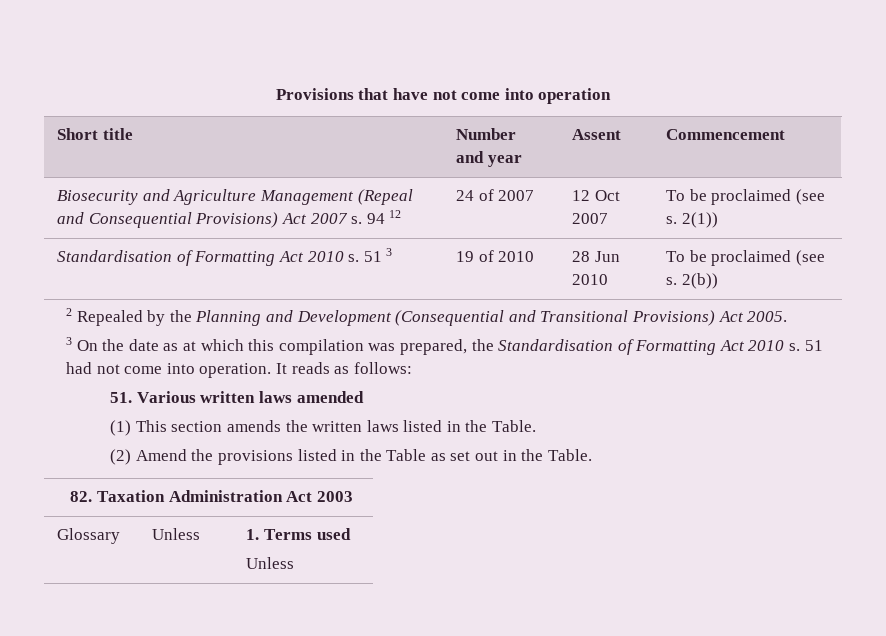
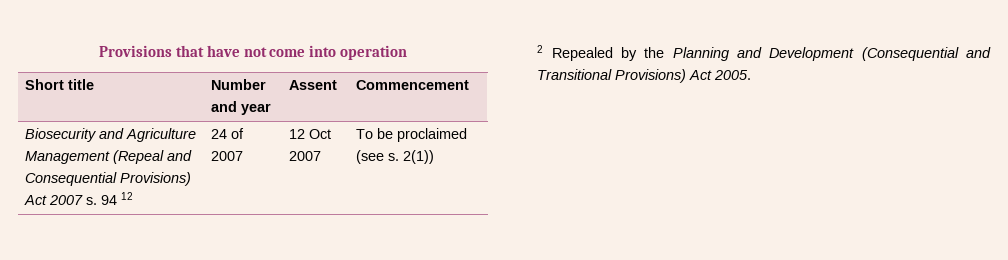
[57,248,393,266] [456,250,535,262] [572,251,620,262] [572,274,609,285] [666,250,825,266] [666,273,718,289] // Standardisation of Formatting Act 2010 s. 51 3 | 19 of 2010 | 28 Jun 2010 | To be proclaimed (see s. 2(b)) -> (435, 157) none
[66,337,823,355] [66,362,412,378] [110,391,364,403] [110,420,537,436] [110,449,592,465] [70,490,353,502] [57,528,121,544] [152,528,201,540] [246,528,351,540] [246,557,295,569] // 3 On the date as at which this compilation was prepared, the Standardisation of Formatting Act 2010 s. 51 had not come into operation. It reads as follows: // 51. Various written laws amended // (1) This section amends the written laws listed in the Table. // (2) Amend the provisions listed in the Table as set out in the Table. // 82. Taxation Administration Act 2003 // Glossary | Unless | 1. Terms used // Unless -> (752, 75) none

